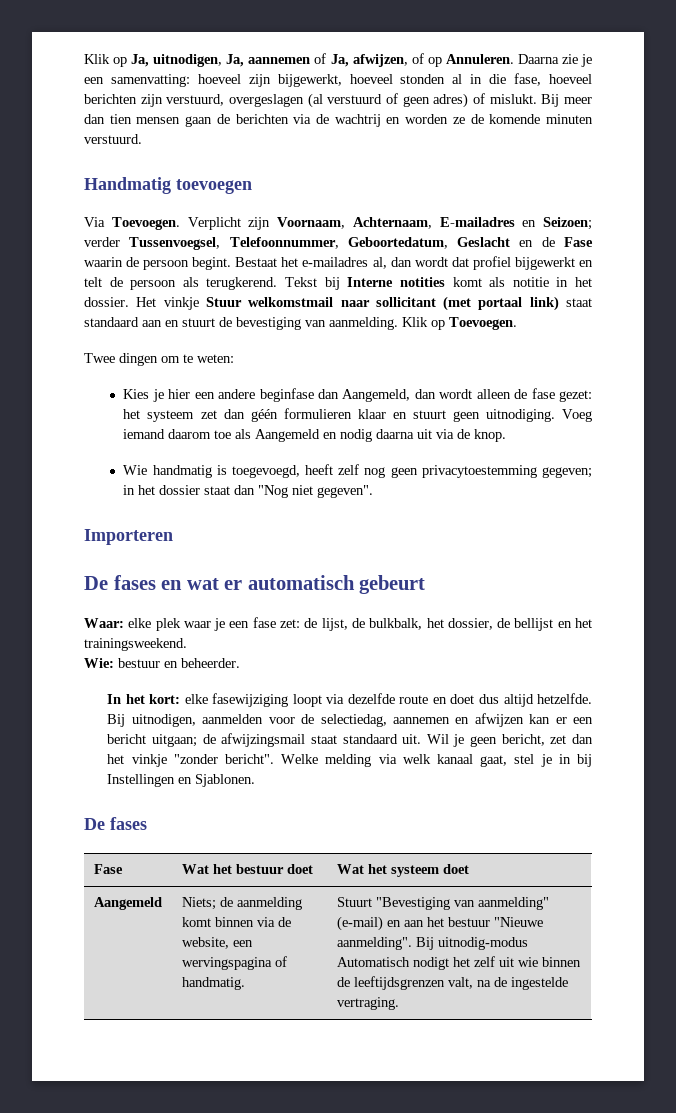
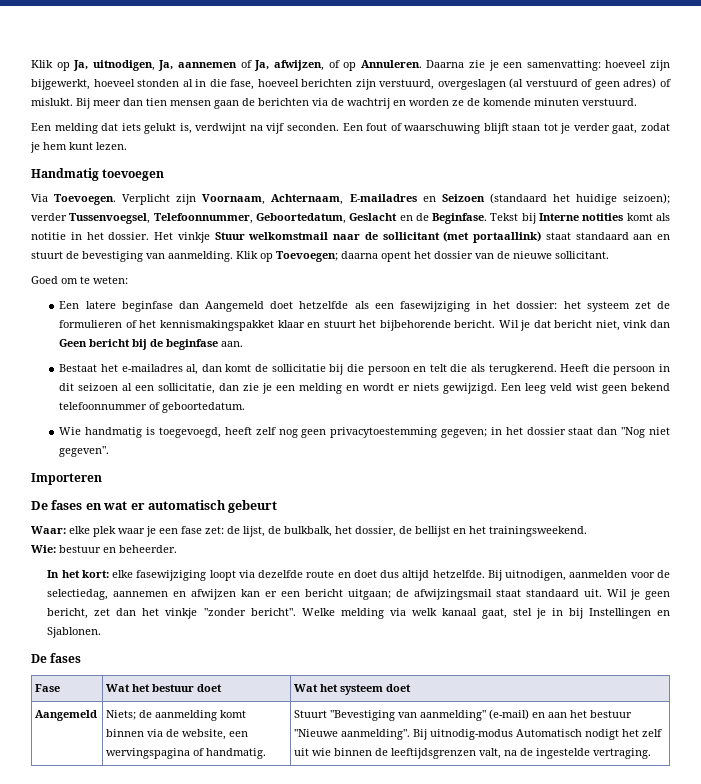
(142, 139) none -> [31,123,670,134] [30,142,127,153] // Een melding dat iets gelukt is, verdwijnt na vijf seconden. Een fout of waarschuwing blijft staan tot je verder gaat, zodat je hem kunt lezen.
[543,217,592,230] Seizoen; -> [441,193,671,205] Seizoen (standaard het huidige seizoen);
[564,237,593,247] [84,256,594,270] [84,277,278,290] Fase waarin de persoon begint. Bestaat het e-mailadres al, dan wordt dat profiel bijgewerkt en telt de persoon als terugkerend. -> [432,213,488,224] Beginfase.
(370, 303) none -> [364,232,378,240] de
[478,296,559,311] portaal link) -> [473,231,541,243] portaallink)
[449,317,517,330] [84,353,234,366] [123,388,593,402] [123,408,593,422] [123,429,507,442] Toevoegen. // Twee dingen om te weten: // Kies je hier een andere beginfase dan Aangemeld, dan wordt alleen de fase gezet: het systeem zet dan géén formulieren klaar en stuurt geen uitnodiging. Voeg iemand daarom toe als Aangemeld en nodig daarna uit via de knop. -> [276,251,609,262] [31,276,128,284] [59,301,670,312] [59,320,670,331] [59,339,244,350] [59,364,671,375] [59,383,670,394] [59,402,246,413] Toevoegen; daarna opent het dossier van de nieuwe sollicitant. // Goed om te weten: // Een latere beginfase dan Aangemeld doet hetzelfde als een fasewijziging in het dossier: het systeem zet de formulieren of het kennismakingspakket klaar en stuurt het bijbehorende bericht. Wil je dat bericht niet, vink dan Geen bericht bij de beginfase aan. // Bestaat het e-mailadres al, dan komt de sollicitatie bij die persoon en telt die als terugkerend. Heeft die persoon in dit seizoen al een sollicitatie, dan zie je een melding en wordt er niets gewijzigd. Een leeg veld wist geen bekend telefoonnummer of geboortedatum.

